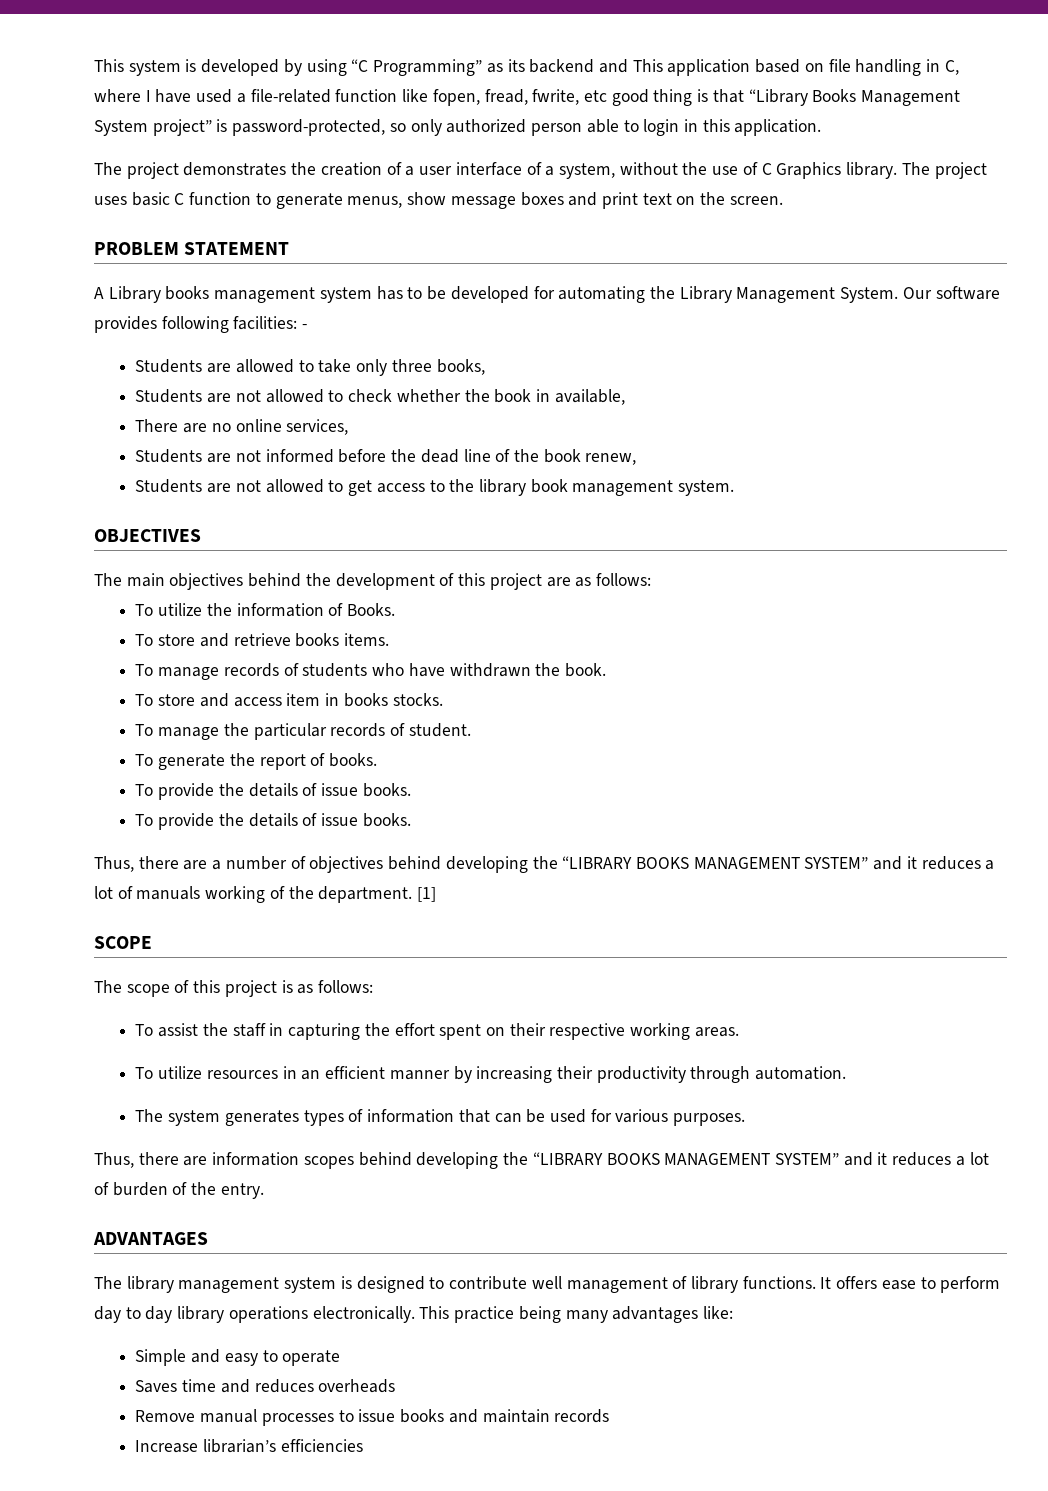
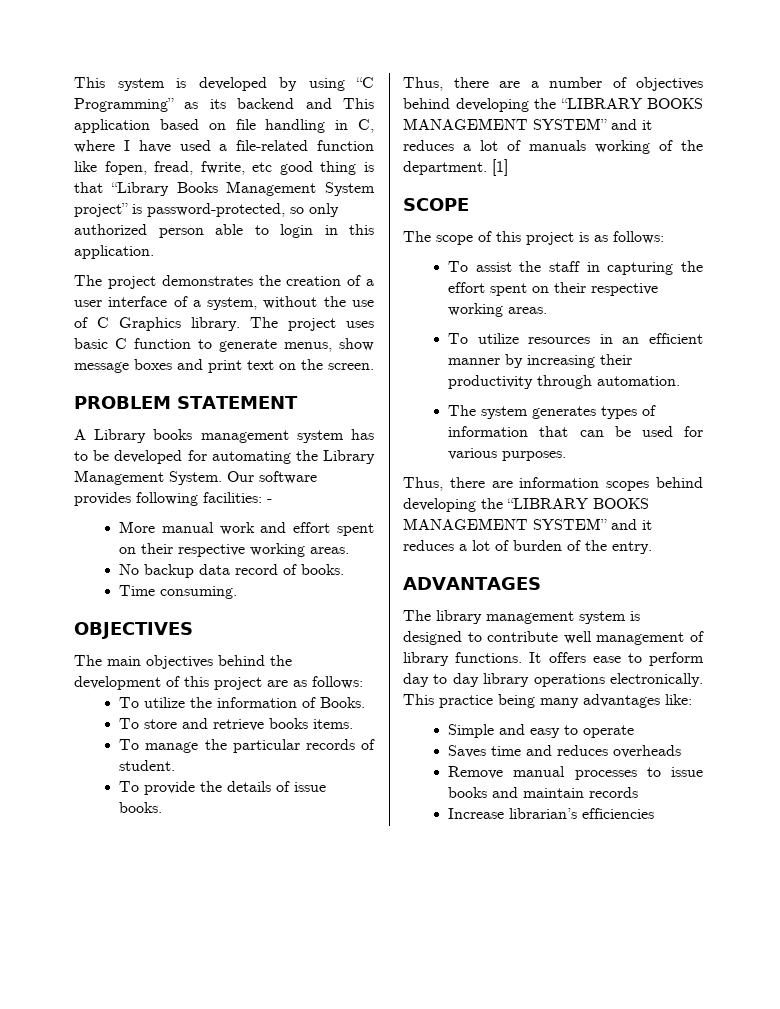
[135,359,485,376] [135,389,625,405] [135,419,349,435] [135,449,637,465] [135,479,735,496] Students are allowed to take only three books, // Students are not allowed to check whether the book in available, // There are no online services, // Students are not informed before the dead line of the book renew, // Students are not allowed to get access to the library book management system. -> [119,521,374,536] [119,543,350,557] [119,564,345,578] [119,585,238,599] More manual work and effort spent on their respective working areas. // No backup data record of books. // Time consuming.
[135,663,606,680] [135,693,443,707] // To manage records of students who have withdrawn the book. // To store and access item in books stocks. -> (354, 724) none
[135,753,378,770] [135,783,411,800] // To generate the report of books. // To provide the details of issue books. -> (176, 765) none

